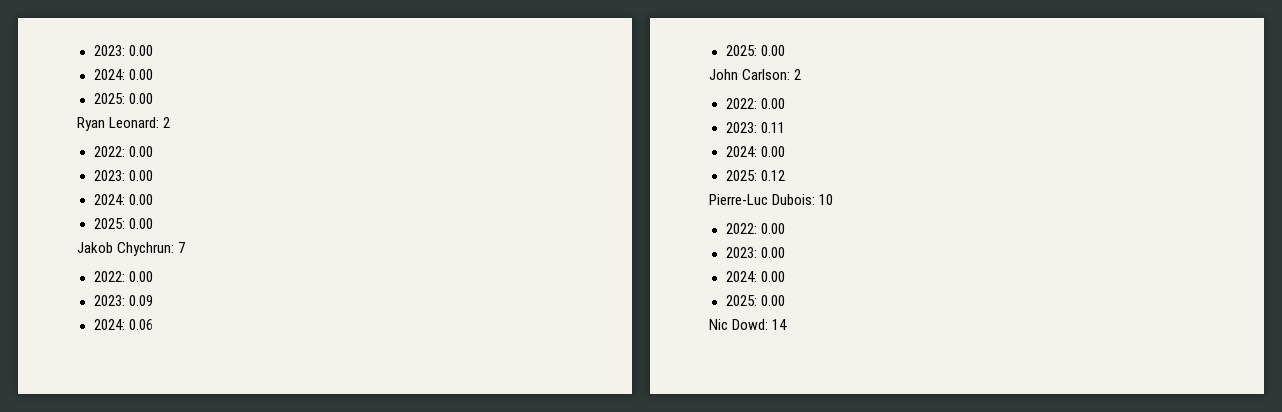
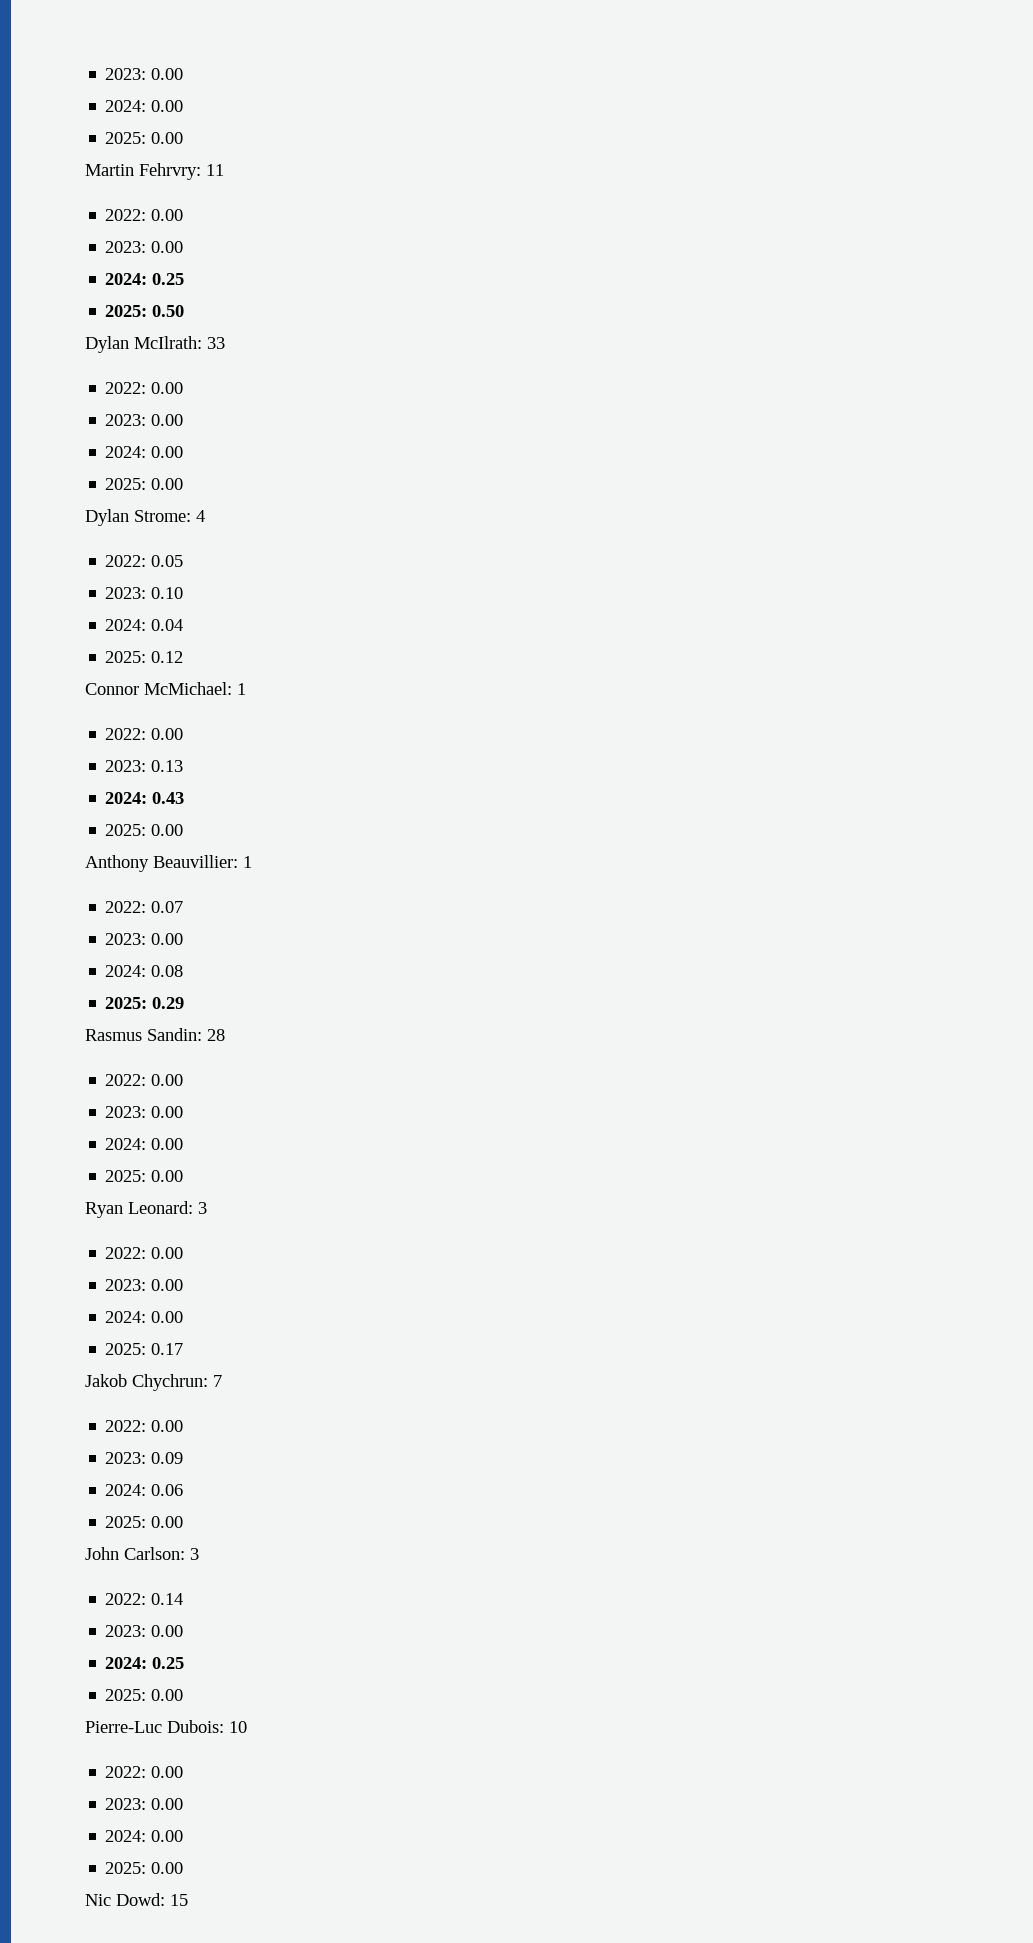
[93,45,153,56] [93,69,153,80] [93,93,153,104] [77,117,171,131] [93,146,153,157] [93,170,153,181] [93,194,153,205] [93,218,153,229] 2023: 0.00 // 2024: 0.00 // 2025: 0.00 // Ryan Leonard: 2 // 2022: 0.00 // 2023: 0.00 // 2024: 0.00 // 2025: 0.00 -> [105,68,184,80] [105,100,184,112] [105,132,184,144] [85,163,224,180] [105,209,184,221] [105,241,184,253] [105,273,185,285] [105,305,185,317] [85,336,225,353] [105,382,184,394] [105,414,184,426] [105,446,184,458] [105,478,184,490] [85,509,205,526] [105,555,184,567] [105,587,184,599] [105,619,184,631] [105,651,184,663] [85,682,246,695] [105,728,184,740] [105,760,184,772] [105,792,185,804] [105,824,184,836] [85,855,252,872] [105,901,184,913] [105,933,184,945] [105,965,184,977] [105,997,185,1009] [85,1028,225,1041] [105,1074,184,1086] [105,1106,184,1118] [105,1138,184,1150] [105,1170,184,1182] [85,1201,207,1218] [105,1247,184,1259] [105,1279,184,1291] [105,1311,184,1323] [105,1343,184,1355] 2023: 0.00 // 2024: 0.00 // 2025: 0.00 // Martin Fehrvry: 11 // 2022: 0.00 // 2023: 0.00 // 2024: 0.25 // 2025: 0.50 // Dylan McIlrath: 33 // 2022: 0.00 // 2023: 0.00 // 2024: 0.00 // 2025: 0.00 // Dylan Strome: 4 // 2022: 0.05 // 2023: 0.10 // 2024: 0.04 // 2025: 0.12 // Connor McMichael: 1 // 2022: 0.00 // 2023: 0.13 // 2024: 0.43 // 2025: 0.00 // Anthony Beauvillier: 1 // 2022: 0.07 // 2023: 0.00 // 2024: 0.08 // 2025: 0.29 // Rasmus Sandin: 28 // 2022: 0.00 // 2023: 0.00 // 2024: 0.00 // 2025: 0.00 // Ryan Leonard: 3 // 2022: 0.00 // 2023: 0.00 // 2024: 0.00 // 2025: 0.17
[794,69,802,80] [725,98,785,109] [725,122,785,133] [725,146,785,157] [725,170,785,181] 2 // 2022: 0.00 // 2023: 0.11 // 2024: 0.00 // 2025: 0.12 -> [190,1548,199,1560] [105,1593,184,1605] [105,1625,184,1637] [105,1657,185,1669] [105,1689,184,1701] 3 // 2022: 0.14 // 2023: 0.00 // 2024: 0.25 // 2025: 0.00
[772,319,788,330] 14 -> [170,1894,188,1906] 15

